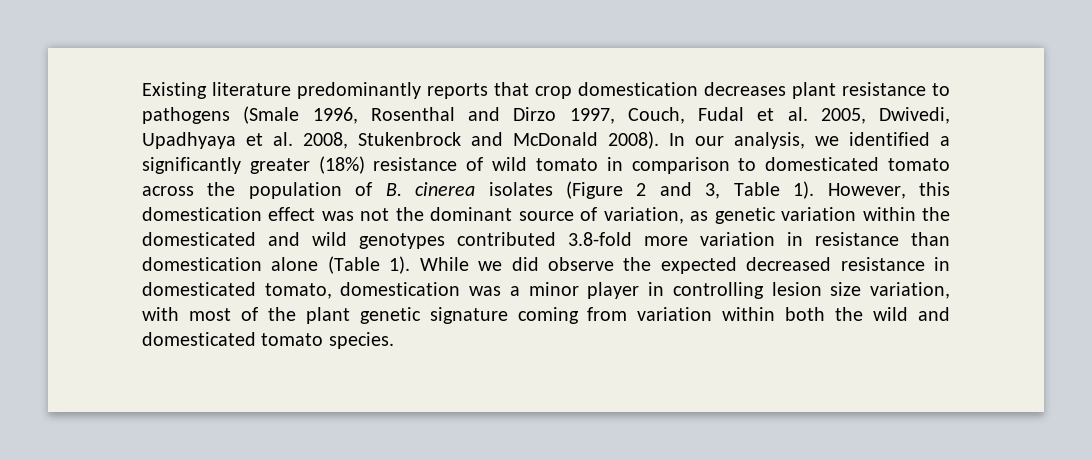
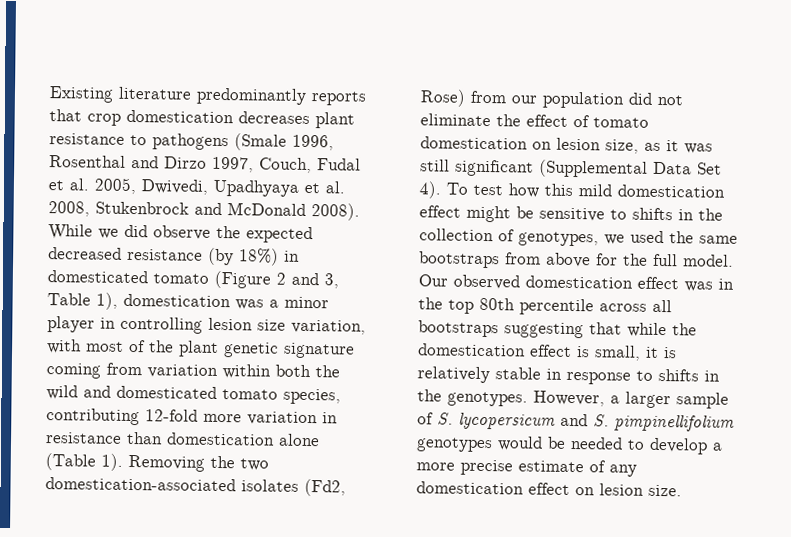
[669,132,950,149] [142,156,951,174] [142,181,951,199] [142,207,950,224] [142,232,950,249] [142,256,411,274] In our analysis, we identified a significantly greater (18%) resistance of wild tomato in comparison to domesticated tomato across the population of B. cinerea isolates (Figure 2 and 3, Table 1). However, this domestication effect was not the dominant source of variation, as genetic variation within the domesticated and wild genotypes contributed 3.8-fold more variation in resistance than domestication alone (Table 1). -> (360, 212) none
[934,257,950,271] [142,282,332,299] in domesticated tomato, -> [208,247,300,266] [47,270,339,289] [47,292,118,310] (by 18%) in domesticated tomato (Figure 2 and 3, Table 1),
[328,332,394,349] species. -> [283,388,341,405] [46,408,338,426] [45,431,320,447] [45,453,269,472] [45,477,346,497] [420,89,683,109] [420,113,649,128] [420,136,713,154] [420,159,722,178] [419,181,725,199] [419,205,723,223] [419,228,738,247] [419,251,734,269] [418,274,734,292] [418,297,672,316] [418,320,697,339] [418,343,677,361] [417,366,720,385] [417,389,729,409] [417,412,735,432] [416,436,723,455] [416,459,637,477] [416,481,682,497] species, contributing 12-fold more variation in resistance than domestication alone (Table 1). Removing the two domestication-associated isolates (Fd2, Rose) from our population did not eliminate the effect of tomato domestication on lesion size, as it was still significant (Supplemental Data Set 4). To test how this mild domestication effect might be sensitive to shifts in the collection of genotypes, we used the same bootstraps from above for the full model. Our observed domestication effect was in the top 80th percentile across all bootstraps suggesting that while the domestication effect is small, it is relatively stable in response to shifts in the genotypes. However, a larger sample of S. lycopersicum and S. pimpinellifolium genotypes would be needed to develop a more precise estimate of any domestication effect on lesion size.

